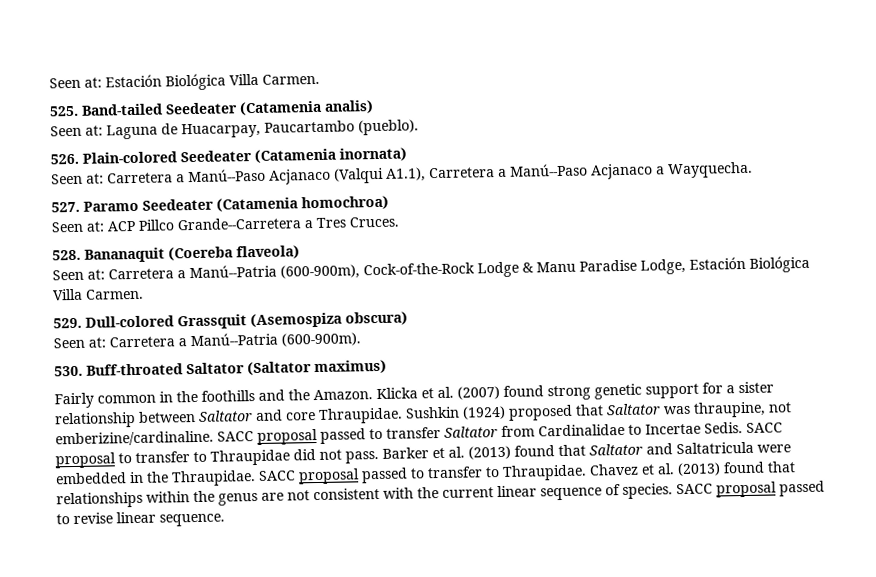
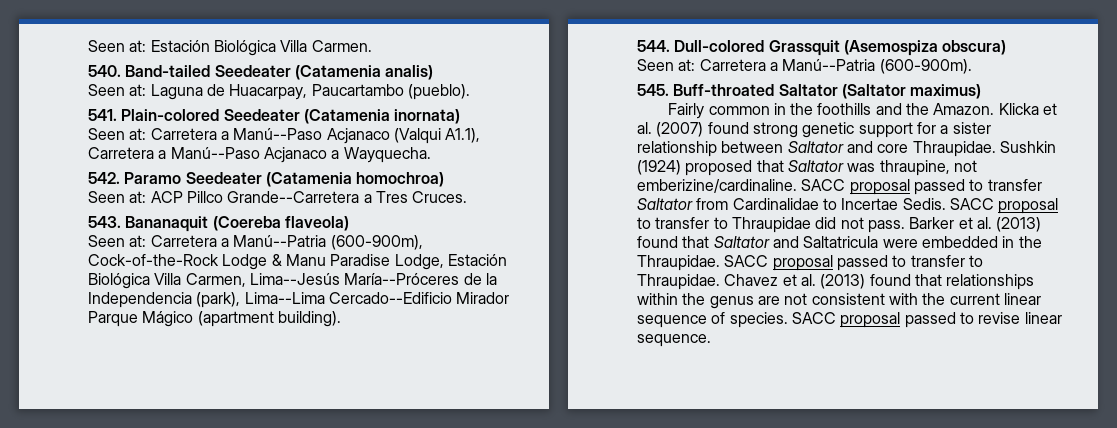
[49,105,79,117] 525. -> [88,65,121,77] 540.
[50,153,79,165] 526. -> [88,109,117,121] 541.
[51,201,80,213] 527. -> [88,172,120,184] 542.
[52,249,81,261] 528. -> [88,216,121,228] 543.
[85,288,144,300] [53,317,82,329] Carmen. // 529. -> [185,273,497,287] [88,292,510,308] [88,311,341,327] [637,40,670,52] Carmen, Lima--Jesús María--Próceres de la Independencia (park), Lima--Lima Cercado--Edificio Mirador Parque Mágico (apartment building). // 544.
[54,365,83,377] 530. -> [637,84,669,96] 545.

